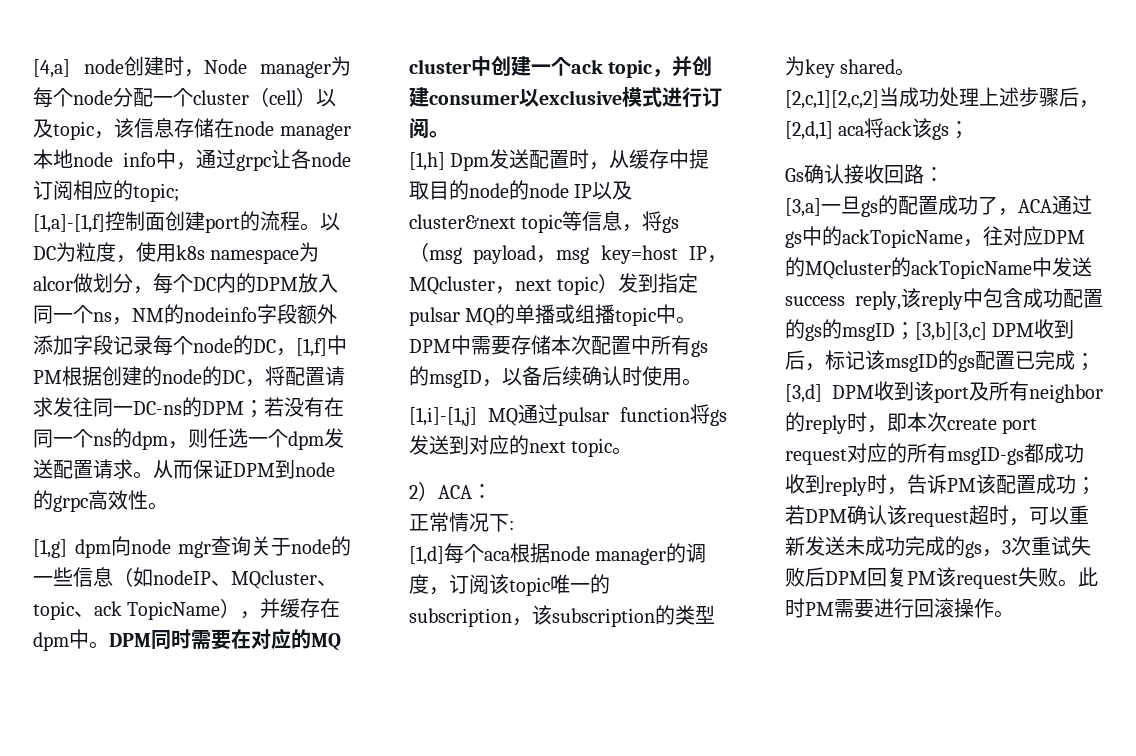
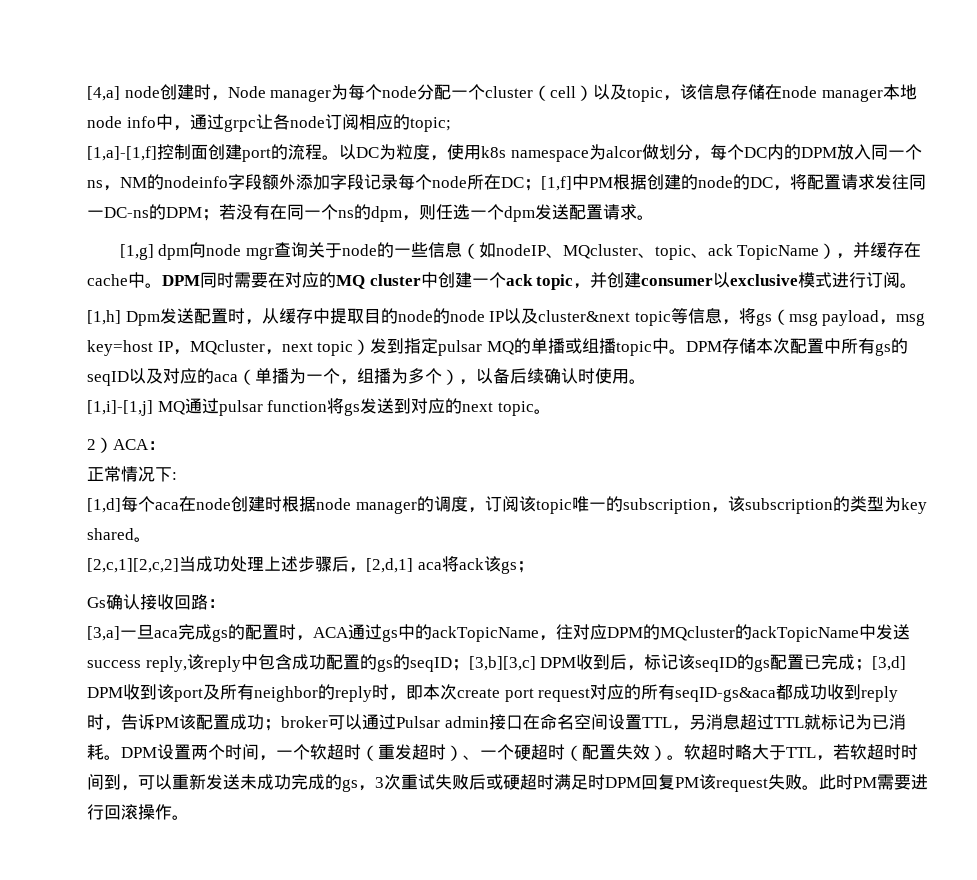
[233,335,296,356] 的DC， -> [467,174,541,191] 所在DC；
[153,459,335,479] [33,490,168,512] 从而保证DPM到node的grpc高效性。 -> (654, 217) none
[33,632,69,651] dpm -> [87,274,128,286] cache
[451,335,511,355] 中需要 -> (722, 346) none
[429,370,482,388] msgID -> [87,368,459,386] seqID以及对应的aca（单播为一个，组播为多个）
(510, 556) none -> [179,496,282,512] 在node创建时
(861, 205) none -> [154,624,212,640] aca完成
[938,195,998,215] 成功了 -> [279,624,296,640] 时
[842,323,895,341] msgID -> [409,657,452,672] seqID
[885,354,938,372] msgID -> [695,657,738,672] seqID
[947,447,1024,465] msgID-gs -> [675,687,777,702] seqID-gs&aca
[785,505,1009,527] 若DPM确认该request超时 -> [281,714,906,731] [87,744,918,761] [87,774,121,790] broker可以通过Pulsar admin接口在命名空间设置TTL，另消息超过TTL就标记为已消耗。DPM设置两个时间，一个软超时（重发超时）、一个硬超时（配置失效）。软超时略大于TTL，若软超时时间到
(825, 577) none -> [486,774,605,790] 或硬超时满足时

